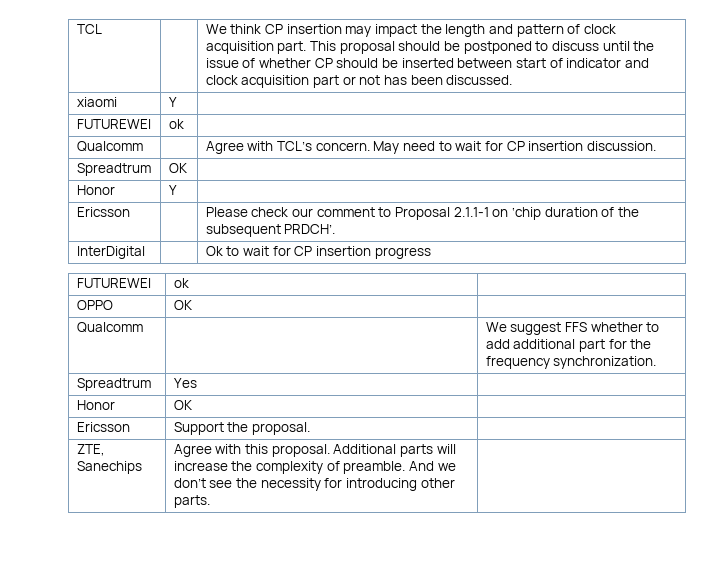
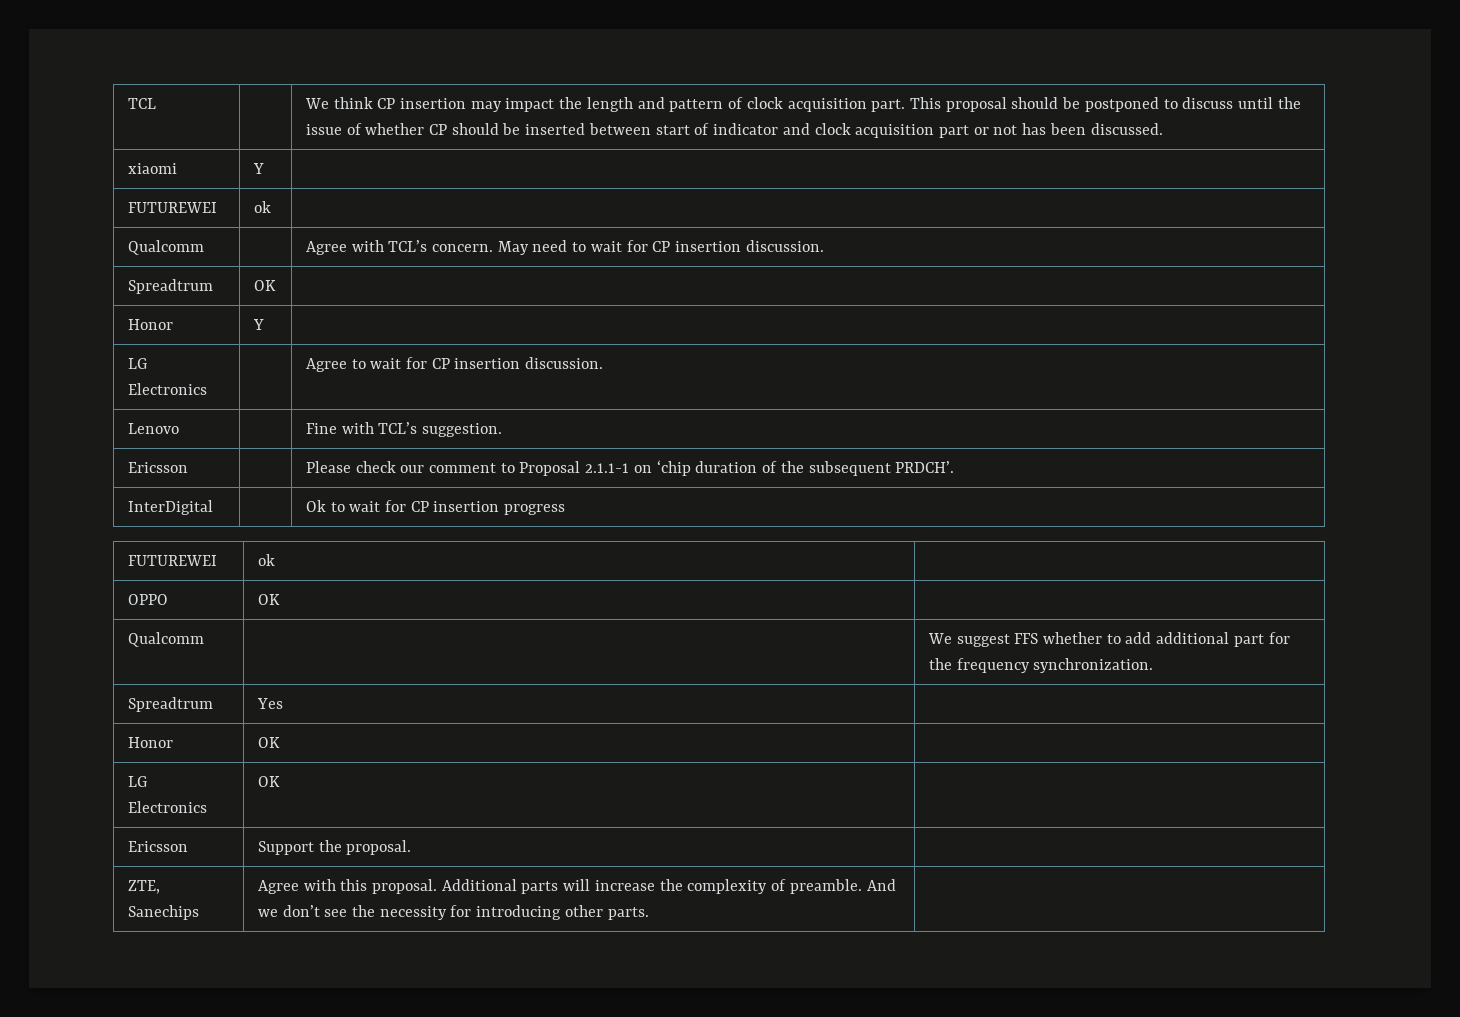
(177, 190) none -> [127,358,147,369] [127,383,207,395] [305,357,604,372] [127,423,179,434] [305,422,503,437] // LG Electronics | | Agree to wait for CP insertion discussion. // Lenovo | | Fine with TCL’s suggestion.
(193, 405) none -> [127,776,147,787] [127,801,207,813] [257,776,280,787] // LG Electronics | OK |

